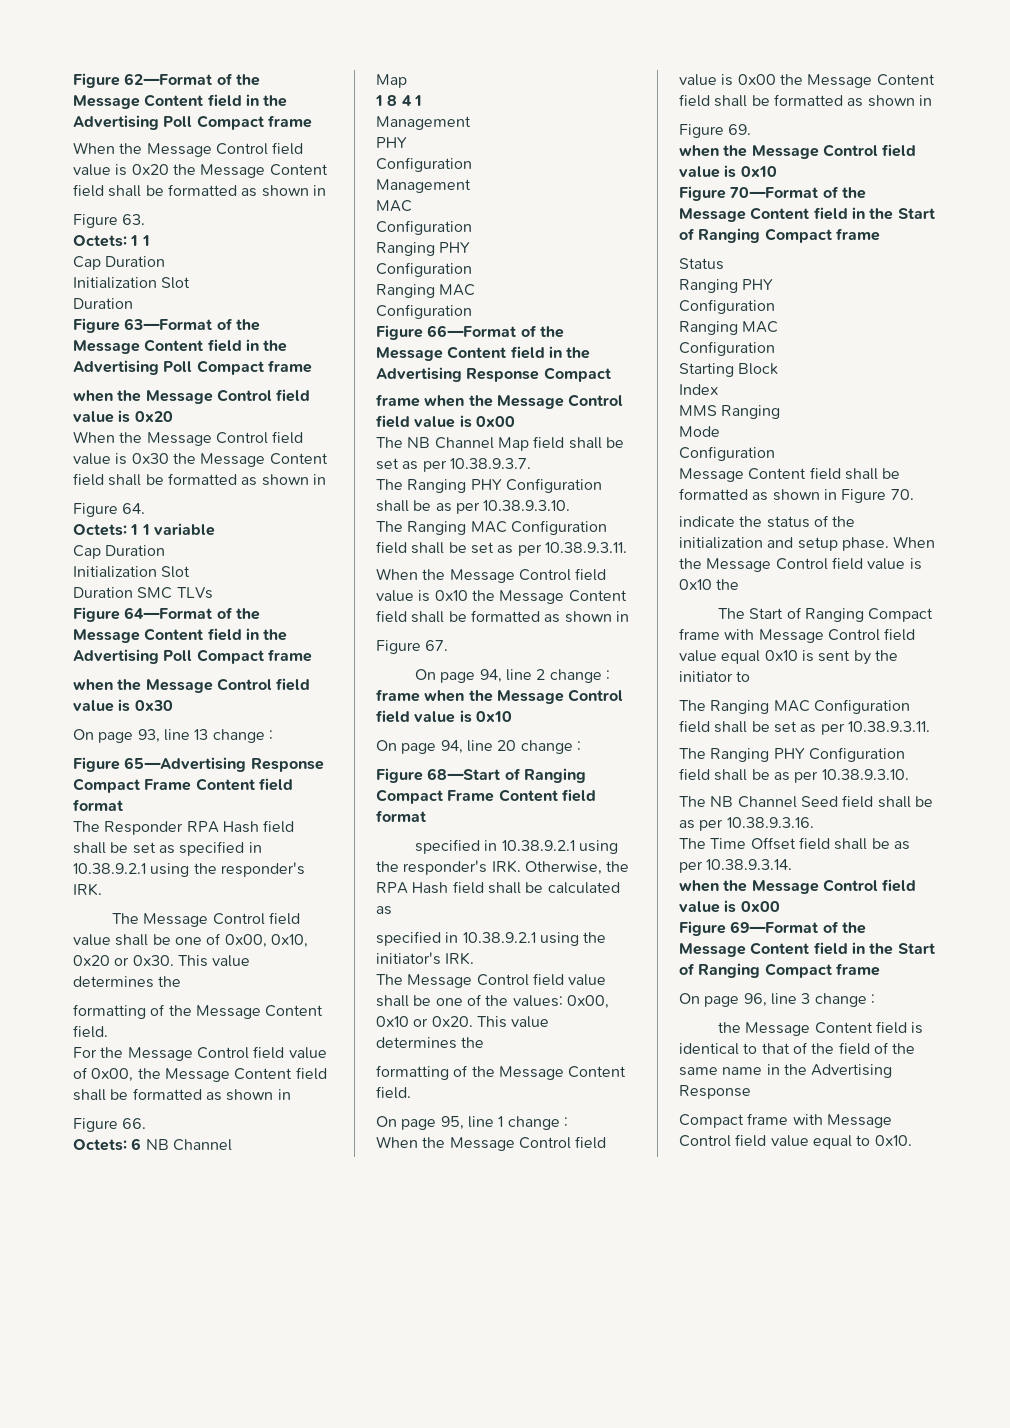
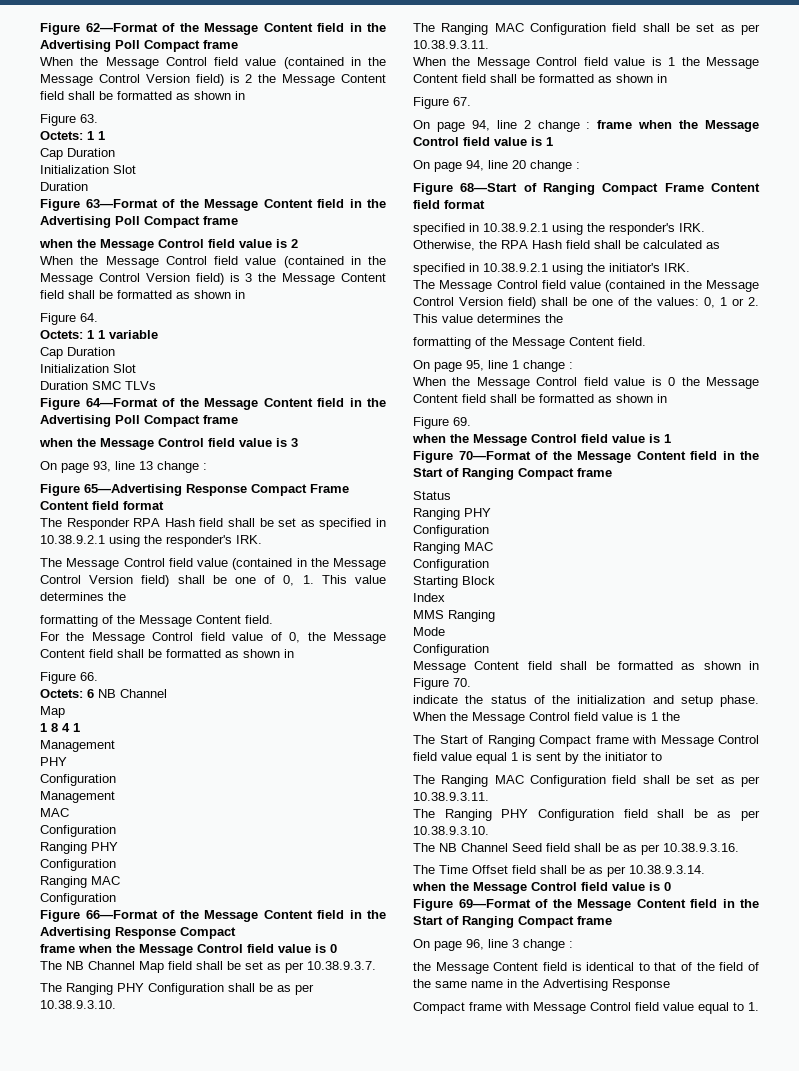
[115,164,169,176] is 0x20 -> [283,57,386,69] [40,74,253,86] (contained in the Message Control Version field) is 2
[134,411,173,422] [73,431,304,446] [73,453,169,465] 0x20 // When the Message Control field value is 0x30 -> [291,239,298,248] [40,256,386,268] [40,273,253,285] 2 // When the Message Control field value (contained in the Message Control Version field) is 3
[134,700,173,711] 0x30 -> [291,438,298,447] 3
[115,933,308,948] [73,955,174,966] shall be one of 0x00, 0x10, 0x20 or 0x30. -> [232,558,386,570] [40,575,314,587] (contained in the Message Control Version field) shall be one of 0, 1.
[91,1068,134,1082] 0x00, -> [289,632,301,643] 0,
[475,416,515,427] 0x00 -> [330,944,337,953] 0
[434,590,468,601] 0x10 -> [668,57,676,66] 1
[475,711,512,722] 0x10 -> [546,137,553,146] 1
(607, 980) none -> [605,280,759,292] [413,297,536,309] (contained in the Message Control Version field)
[566,995,609,1009] [376,1016,473,1027] 0x00, 0x10 or 0x20. -> [704,297,759,308] 0, 1 or 2.
[737,74,776,85] 0x00 -> [668,377,676,386] 0
[740,166,777,177] 0x10 -> [664,434,671,443] 1
[679,579,712,590] 0x10 -> [651,712,658,721] 1
[764,650,798,661] 0x10 -> [511,752,518,761] 1
[740,901,780,912] 0x00 -> [664,882,671,891] 0
[874,1135,912,1146] 0x10. -> [748,1002,759,1011] 1.

